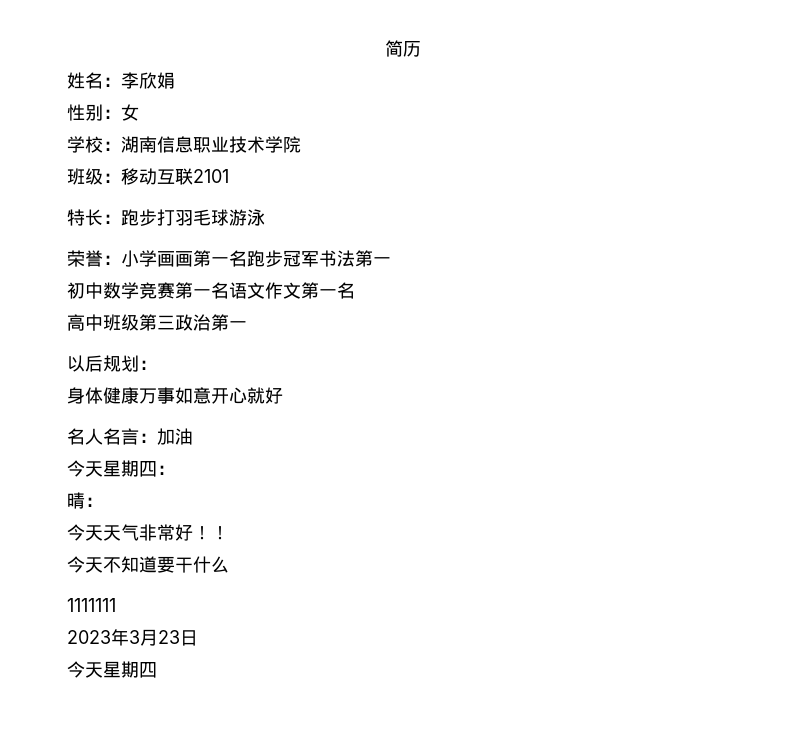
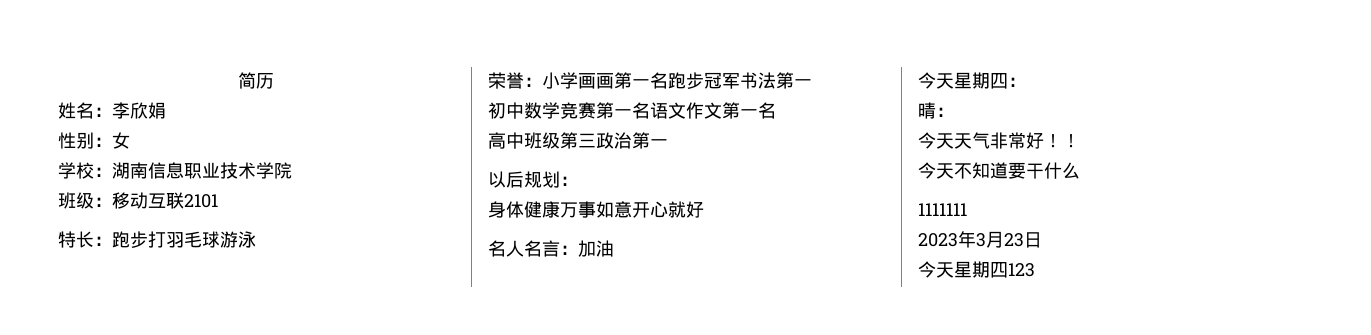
(157, 670) none -> [1008,263,1035,277] 123

